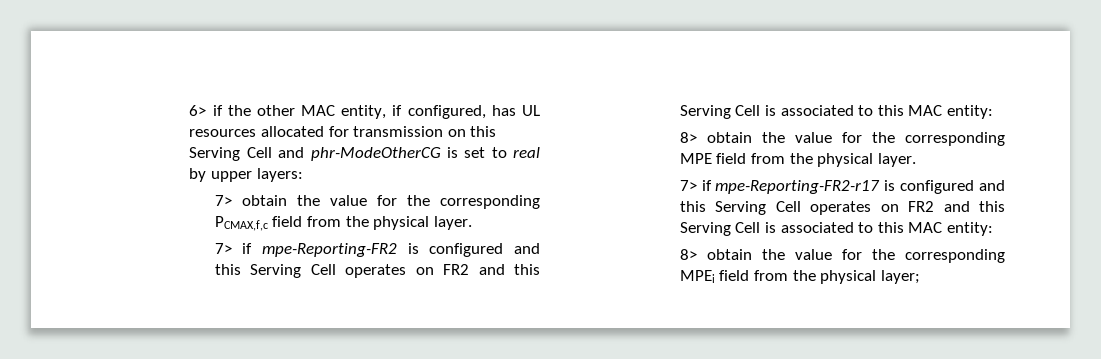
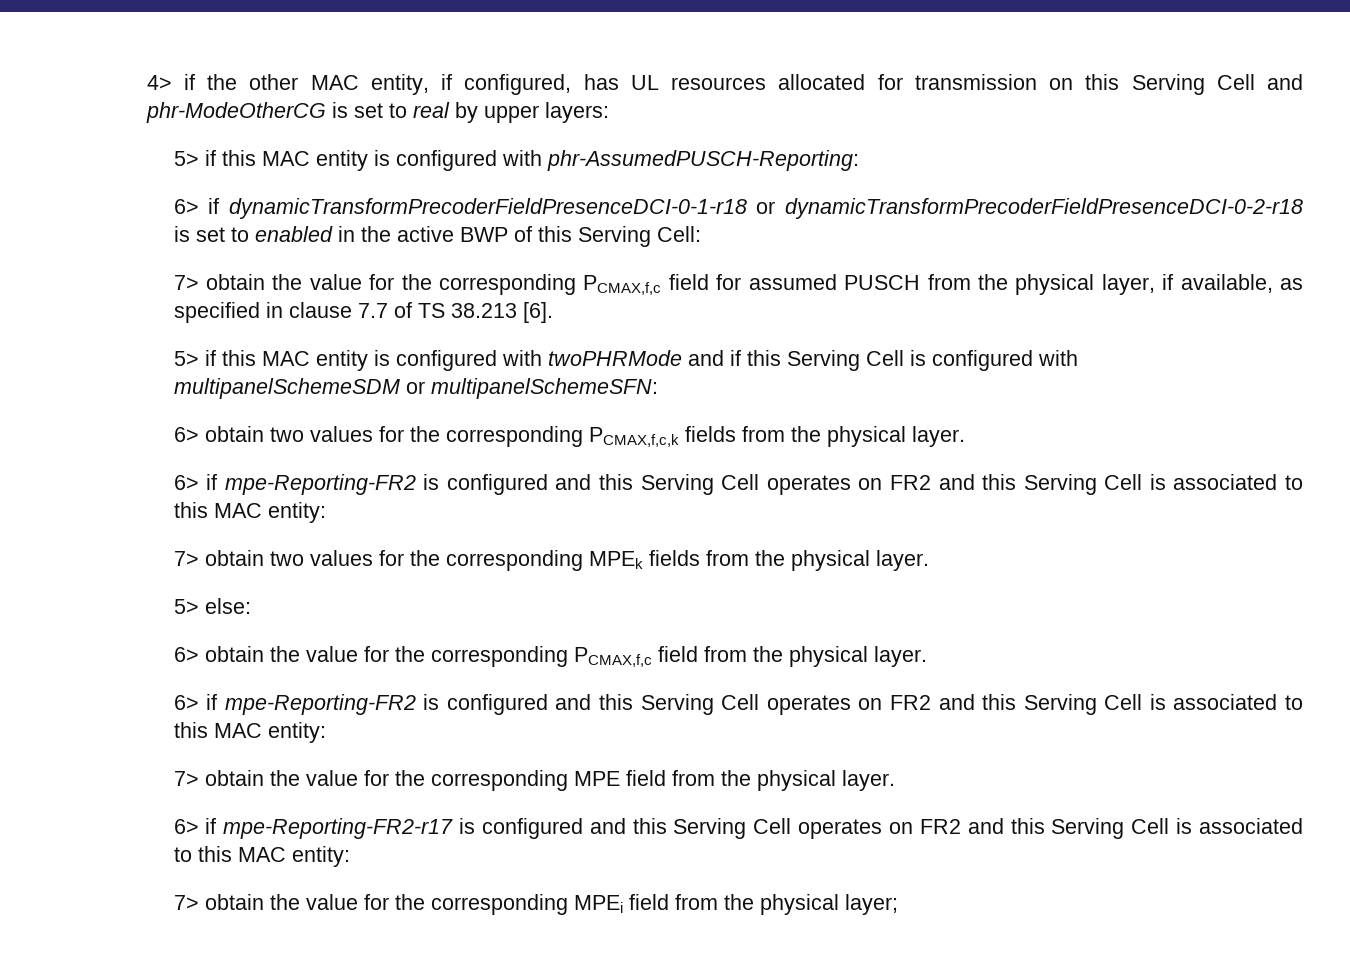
[189,105,207,116] 6> -> [146,75,172,90] 4>
(303, 175) none -> [173,150,859,171] [173,198,1303,219] [173,226,701,247] // 5> if this MAC entity is configured with phr-AssumedPUSCH-Reporting: // 6> if dynamicTransformPrecoderFieldPresenceDCI-0-1-r18 or dynamicTransformPrecoderFieldPresenceDCI-0-2-r18 is set to enabled in the active BWP of this Serving Cell:
[306,216,472,230] [214,243,232,254] from the physical layer. // 7> -> [716,274,1303,295] [173,302,553,323] [173,350,1078,371] [173,378,658,399] [173,426,965,447] [173,475,199,490] for assumed PUSCH from the physical layer, if available, as specified in clause 7.7 of TS 38.213 [6]. // 5> if this MAC entity is configured with twoPHRMode and if this Serving Cell is configured with multipanelSchemeSDM or multipanelSchemeSFN: // 6> obtain two values for the corresponding PCMAX,f,c,k fields from the physical layer. // 6>
[679,132,697,143] 8> -> [173,550,929,571] [173,598,251,614] [173,646,927,667] [173,694,1303,715] [173,722,326,743] [173,771,199,786] 7> obtain two values for the corresponding MPEk fields from the physical layer. // 5> else: // 6> obtain the value for the corresponding PCMAX,f,c field from the physical layer. // 6> if mpe-Reporting-FR2 is configured and this Serving Cell operates on FR2 and this Serving Cell is associated to this MAC entity: // 7>
[679,180,697,191] 7> -> [173,819,199,834] 6>
[679,249,697,260] 8> -> [173,895,199,910] 7>

